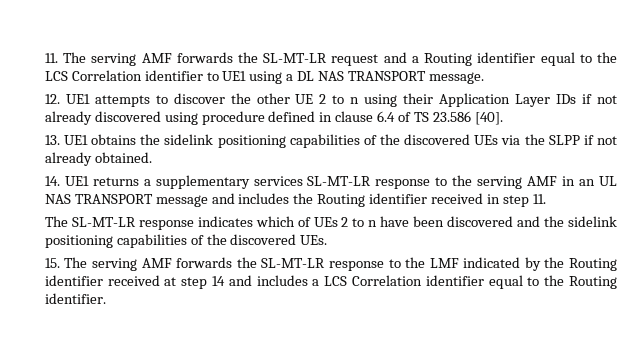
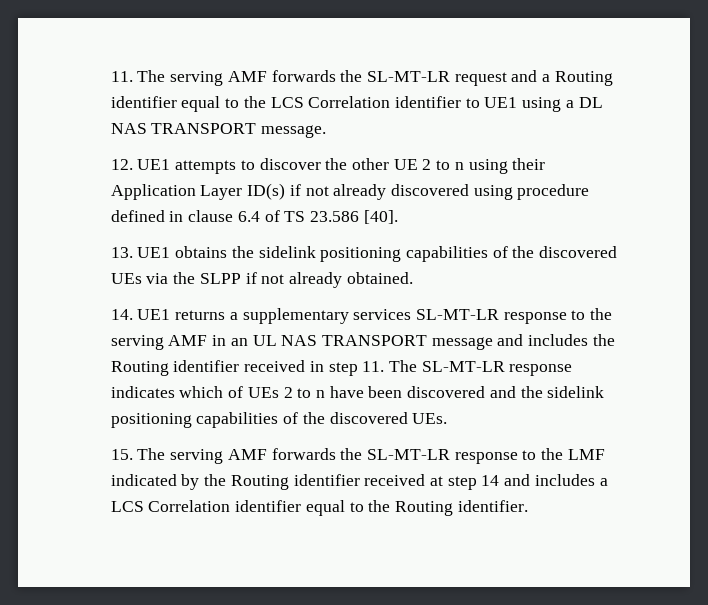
[556,94,577,104] IDs -> [247,183,286,200] ID(s)
(546, 199) // -> (385, 366) none

